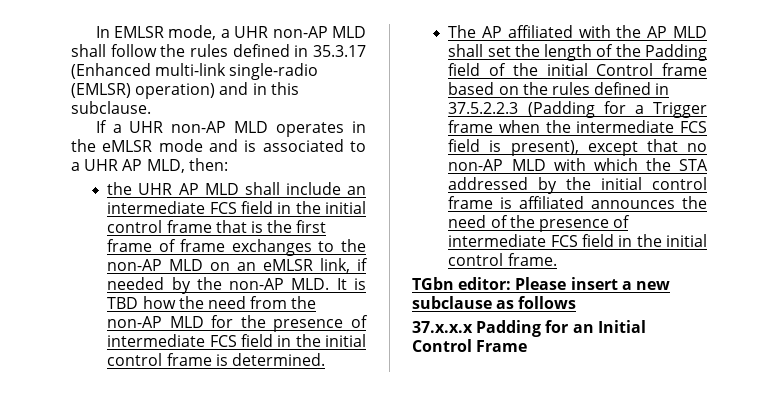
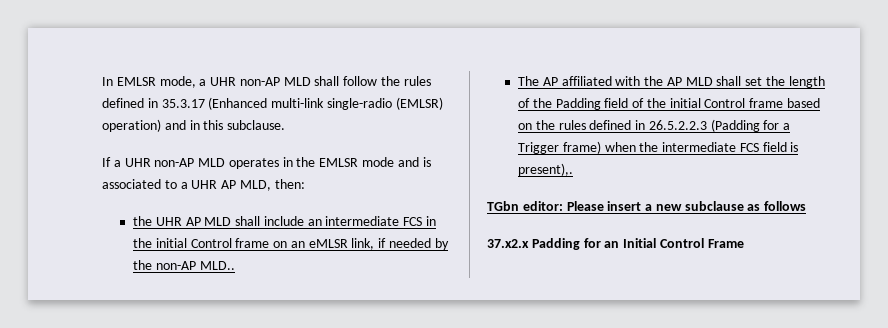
[102,140,153,152] eMLSR -> [319,158,359,167] EMLSR
[241,201,366,214] [107,220,327,233] [107,239,367,256] [107,259,204,271] field in the initial control frame that is the first frame of frame exchanges to the non-AP MLD -> [426,216,437,226] [132,238,270,248] in the initial Control frame
[291,278,366,290] [107,296,317,309] [107,315,369,332] [107,334,366,347] [107,353,325,366] MLD. It is TBD how the need from the non-AP MLD for the presence of intermediate FCS field in the initial control frame is determined. -> [199,261,235,270] MLD..
[448,102,519,114] 37.5.2.2.3 -> [648,120,707,130] 26.5.2.2.3
[448,120,494,133] frame -> [562,141,601,154] frame)
[510,139,707,156] [448,158,709,171] [448,177,707,194] [448,196,707,209] [448,215,631,232] [448,234,707,247] [448,253,557,266] present), except that no non-AP MLD with which the STA addressed by the initial control frame is affiliated announces the need of the presence of intermediate FCS field in the initial control frame. -> [517,163,573,176] present),.
[412,321,473,333] 37.x.x.x -> [487,239,529,248] 37.x2.x

